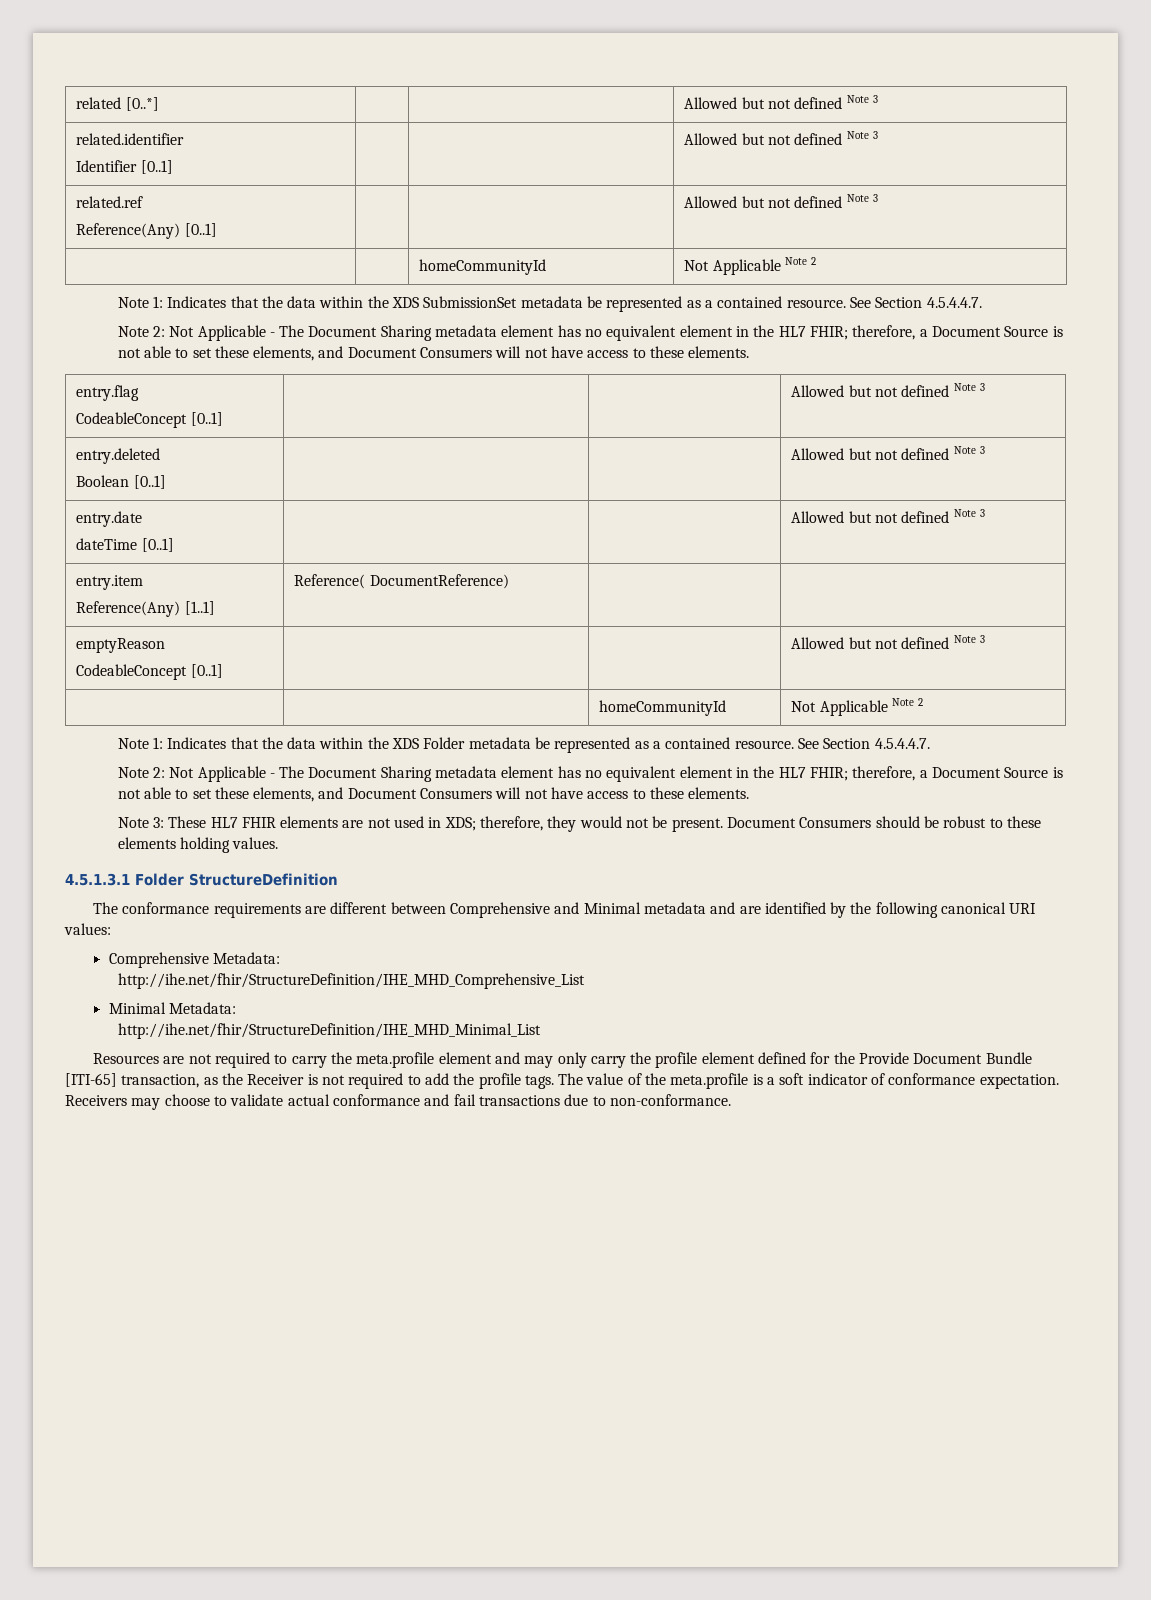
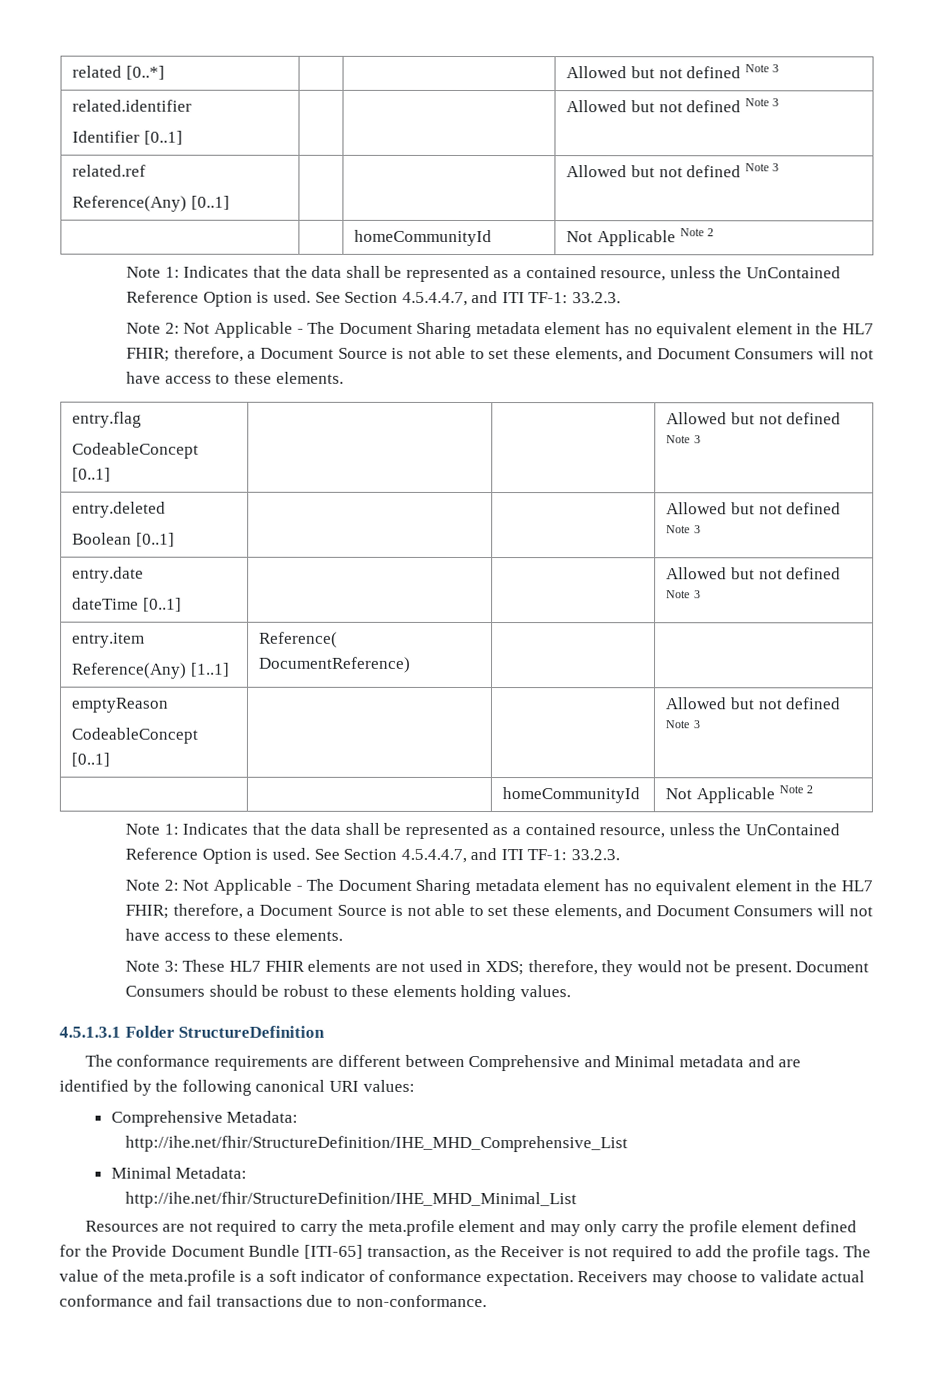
[319,296,982,312] within the XDS SubmissionSet metadata be represented as a contained resource. See Section 4.5.4.4.7. -> [345,265,842,283] [126,290,622,307] shall be represented as a contained resource, unless the UnContained Reference Option is used. See Section 4.5.4.4.7, and ITI TF-1: 33.2.3.
[319,737,930,753] within the XDS Folder metadata be represented as a contained resource. See Section 4.5.4.4.7. -> [344,822,841,840] [125,847,621,864] shall be represented as a contained resource, unless the UnContained Reference Option is used. See Section 4.5.4.4.7, and ITI TF-1: 33.2.3.

